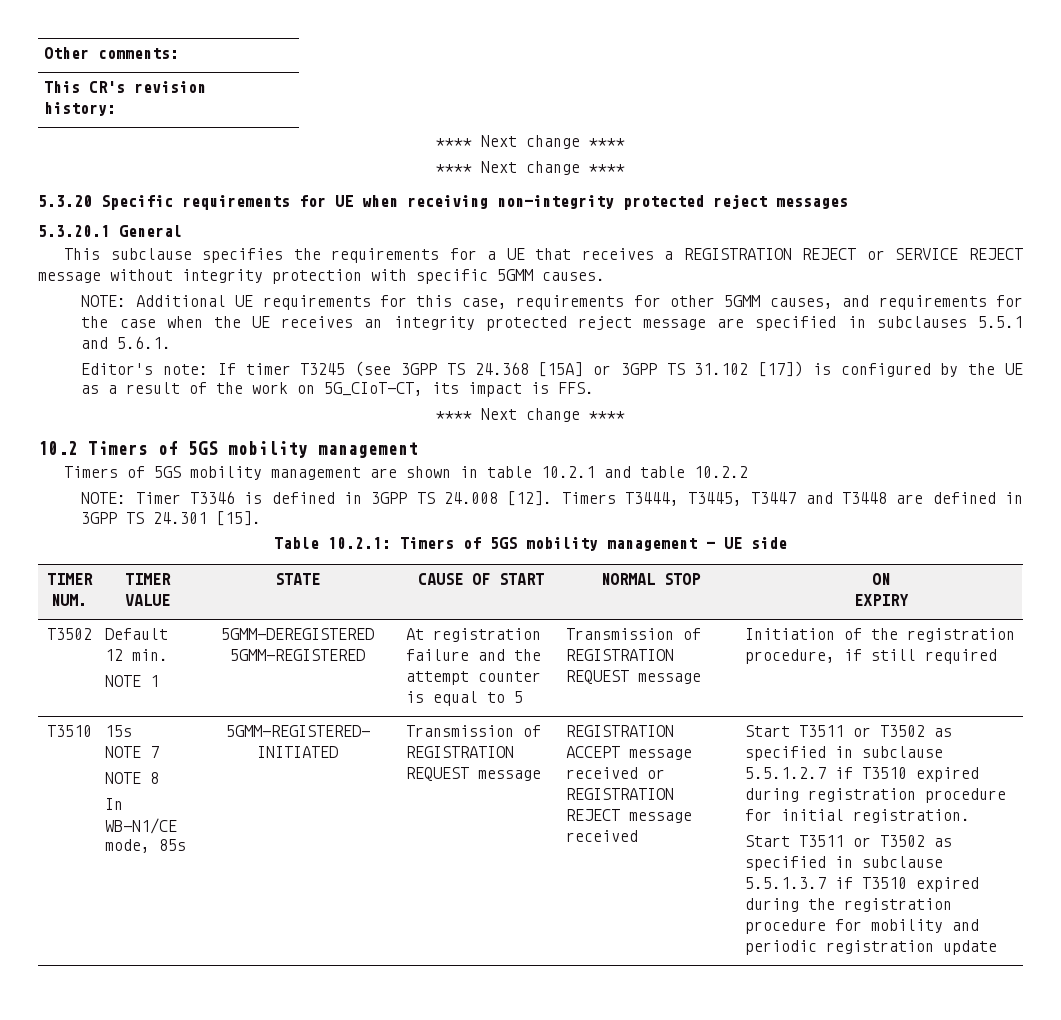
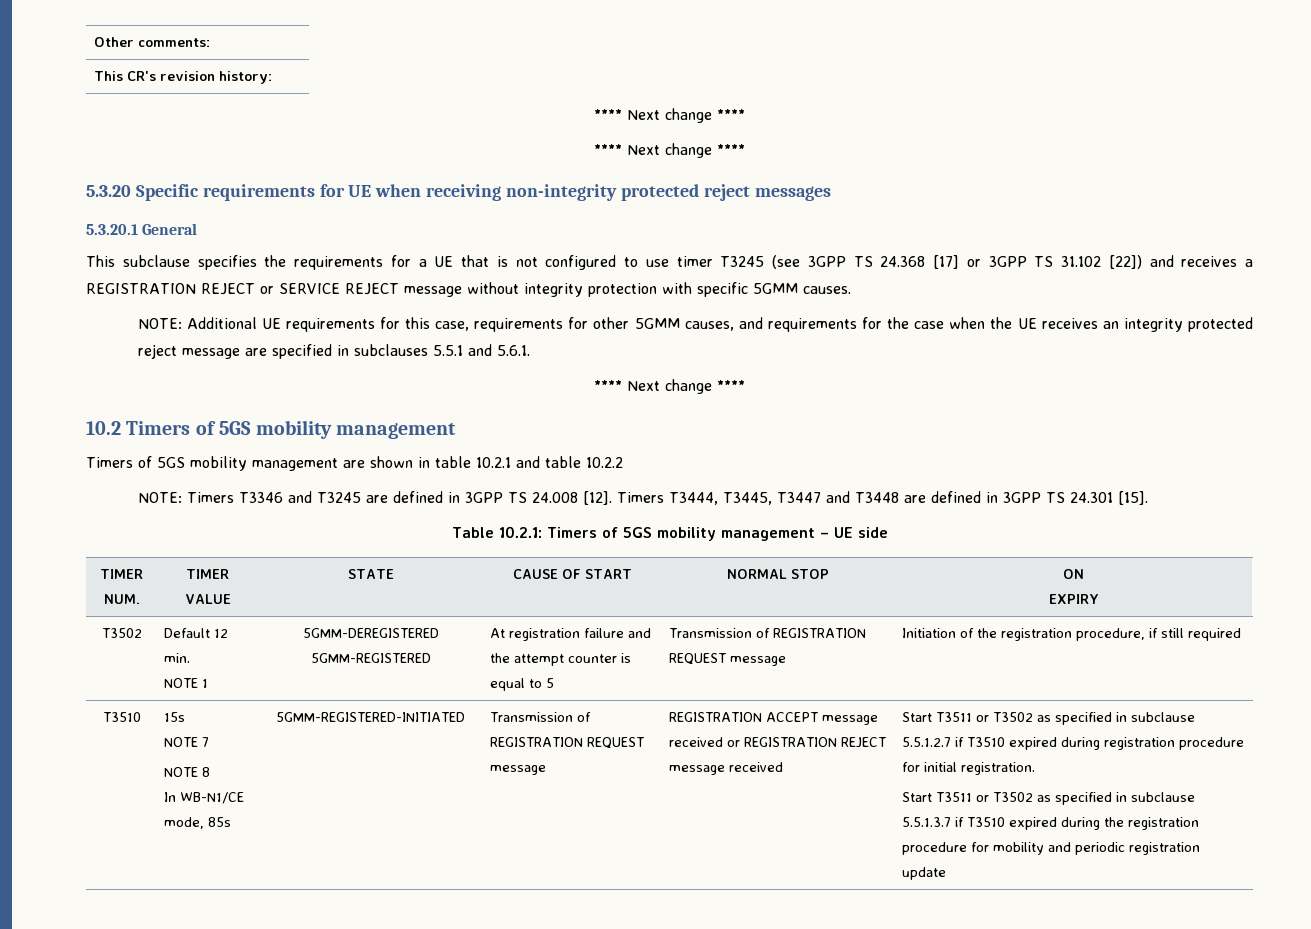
(572, 254) none -> [496,255,1174,270] is not configured to use timer T3245 (see 3GPP TS 24.368 [17] or 3GPP TS 31.102 [22]) and
[81,361,1023,377] [81,382,595,397] // Editor's note: If timer T3245 (see 3GPP TS 24.368 [15A] or 3GPP TS 31.102 [17]) is configured by the UE as a result of the work on 5G_CIoT-CT, its impact is FFS. -> (530, 350) none
[135,491,263,504] Timer T3346 is -> [186,491,388,503] Timers T3346 and T3245 are

